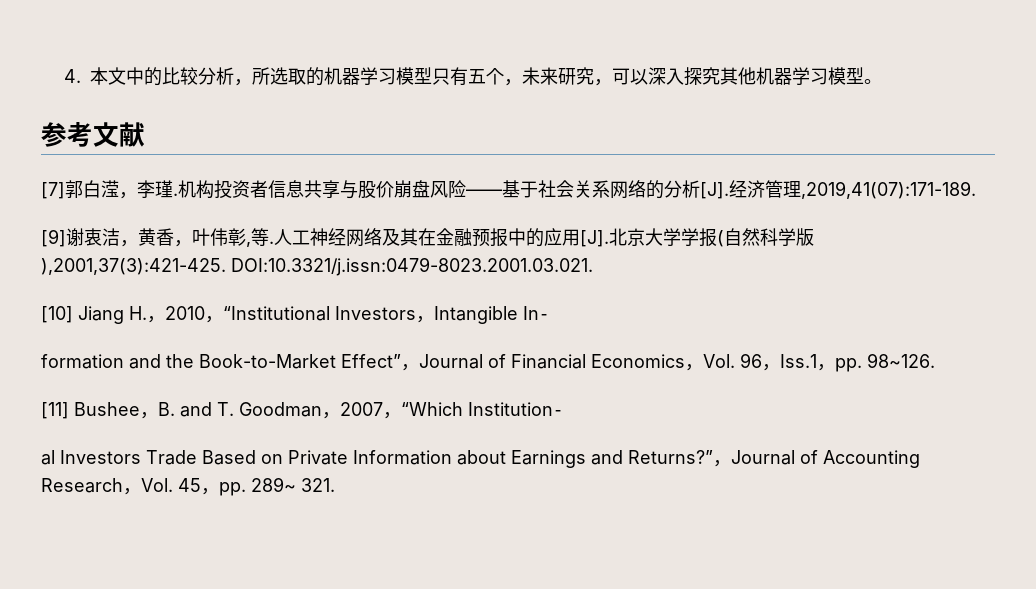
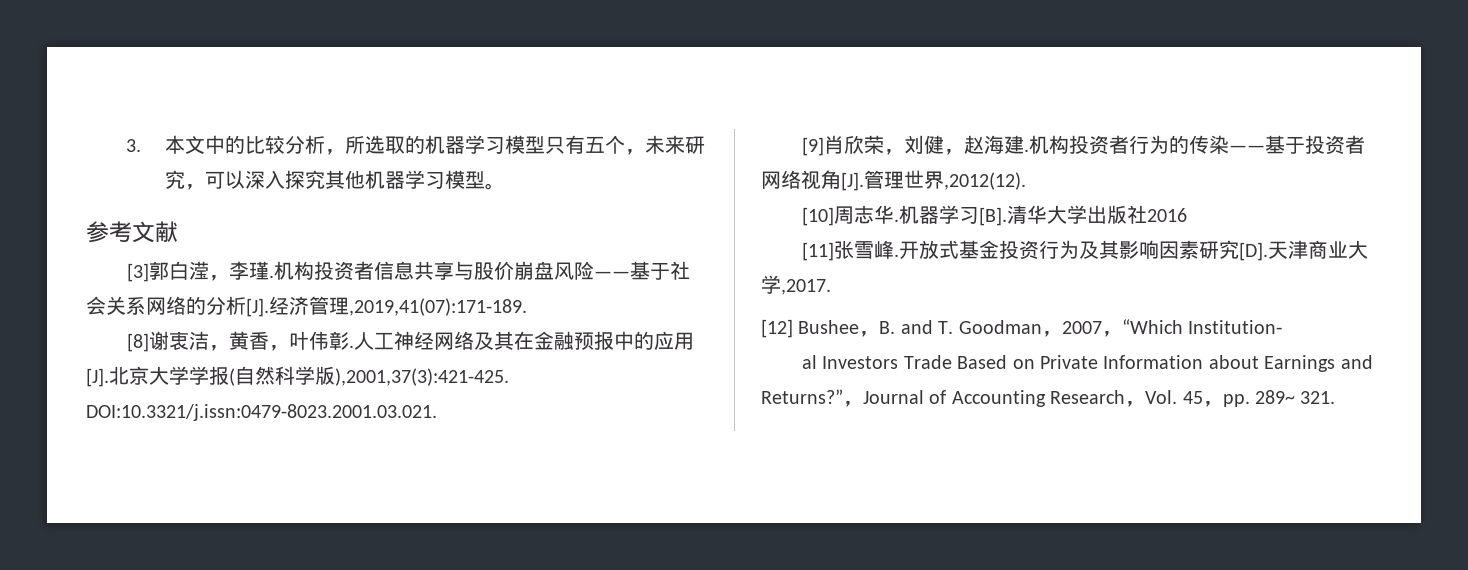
[64,69,82,83] 4. -> [125,139,141,152] 3.
[41,182,65,199] [7] -> [126,263,149,282] [3]
[41,229,66,247] [9] -> [126,333,149,352] [8]
[246,228,269,247] ,等 -> (349, 340) none
[41,306,549,324] [41,353,935,372] [41,402,69,419] [10] Jiang H.，2010，“Institutional Investors，Intangible In⁃ // formation and the Book-to-Market Effect”，Journal of Financial Economics，Vol. 96，Iss.1，pp. 98~126. // [11] -> [801,135,1365,156] [761,170,1026,191] [801,205,1187,226] [801,240,1368,261] [761,275,831,295] [761,319,793,338] [9]肖欣荣，刘健，赵海建.机构投资者行为的传染——基于投资者网络视角[J].管理世界,2012(12). // [10]周志华.机器学习[B].清华大学出版社2016 // [11]张雪峰.开放式基金投资行为及其影响因素研究[D].天津商业大学,2017. // [12]

